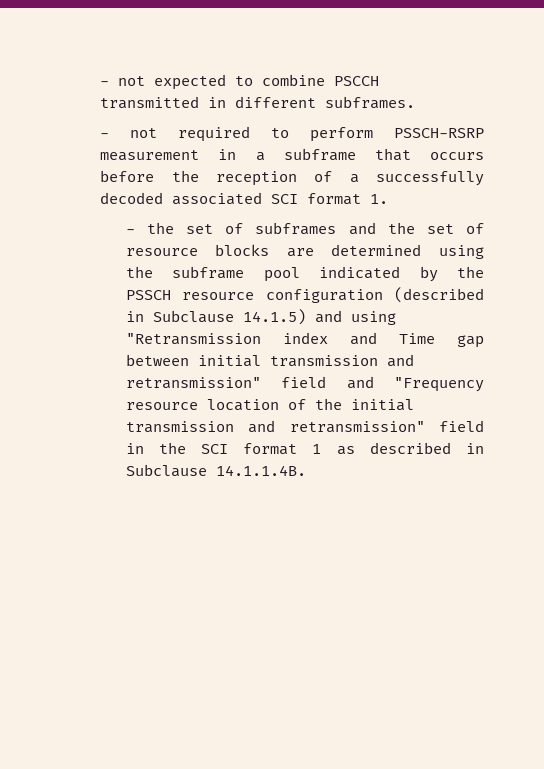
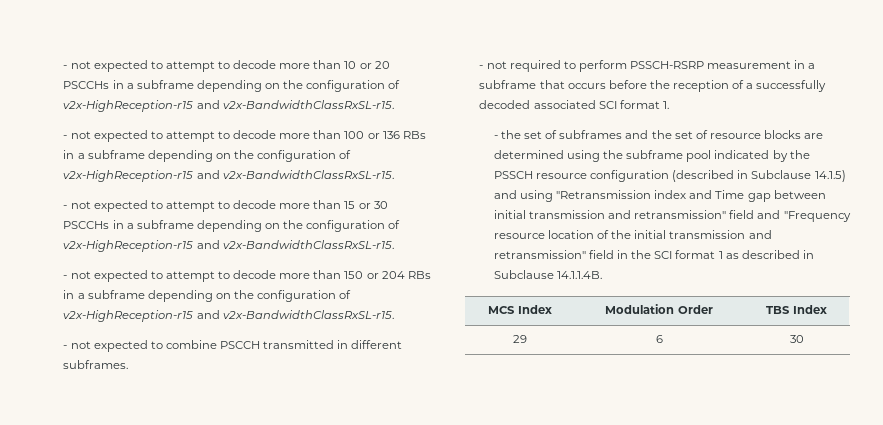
[100,74,254,90] - not expected to -> [63,60,390,72] [63,80,401,92] [63,100,394,112] [63,130,426,142] [63,150,352,162] [63,170,394,182] [63,200,388,212] [63,220,401,232] [63,240,394,252] [63,270,431,282] [63,290,352,302] [63,310,394,322] [63,340,163,352] - not expected to attempt to decode more than 10 or 20 PSCCHs in a subframe depending on the configuration of v2x-HighReception-r15 and v2x-BandwidthClassRxSL-r15. // - not expected to attempt to decode more than 100 or 136 RBs in a subframe depending on the configuration of v2x-HighReception-r15 and v2x-BandwidthClassRxSL-r15. // - not expected to attempt to decode more than 15 or 30 PSCCHs in a subframe depending on the configuration of v2x-HighReception-r15 and v2x-BandwidthClassRxSL-r15. // - not expected to attempt to decode more than 150 or 204 RBs in a subframe depending on the configuration of v2x-HighReception-r15 and v2x-BandwidthClassRxSL-r15. // - not expected to
(306, 470) none -> [488,305,552,314] [605,304,713,314] [766,305,827,314] [513,335,527,343] [655,335,663,343] [789,335,804,343] // MCS Index | Modulation Order | TBS Index // 29 | 6 | 30

